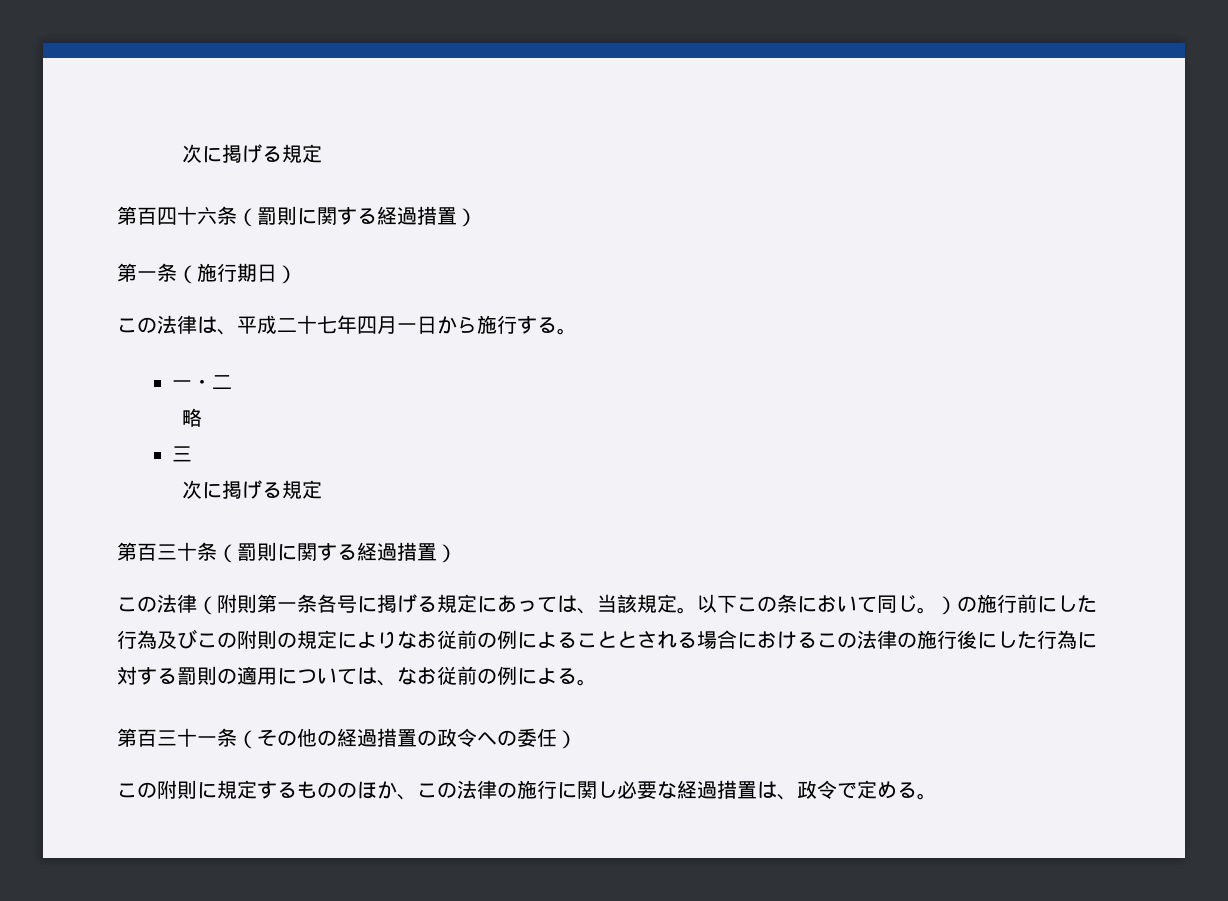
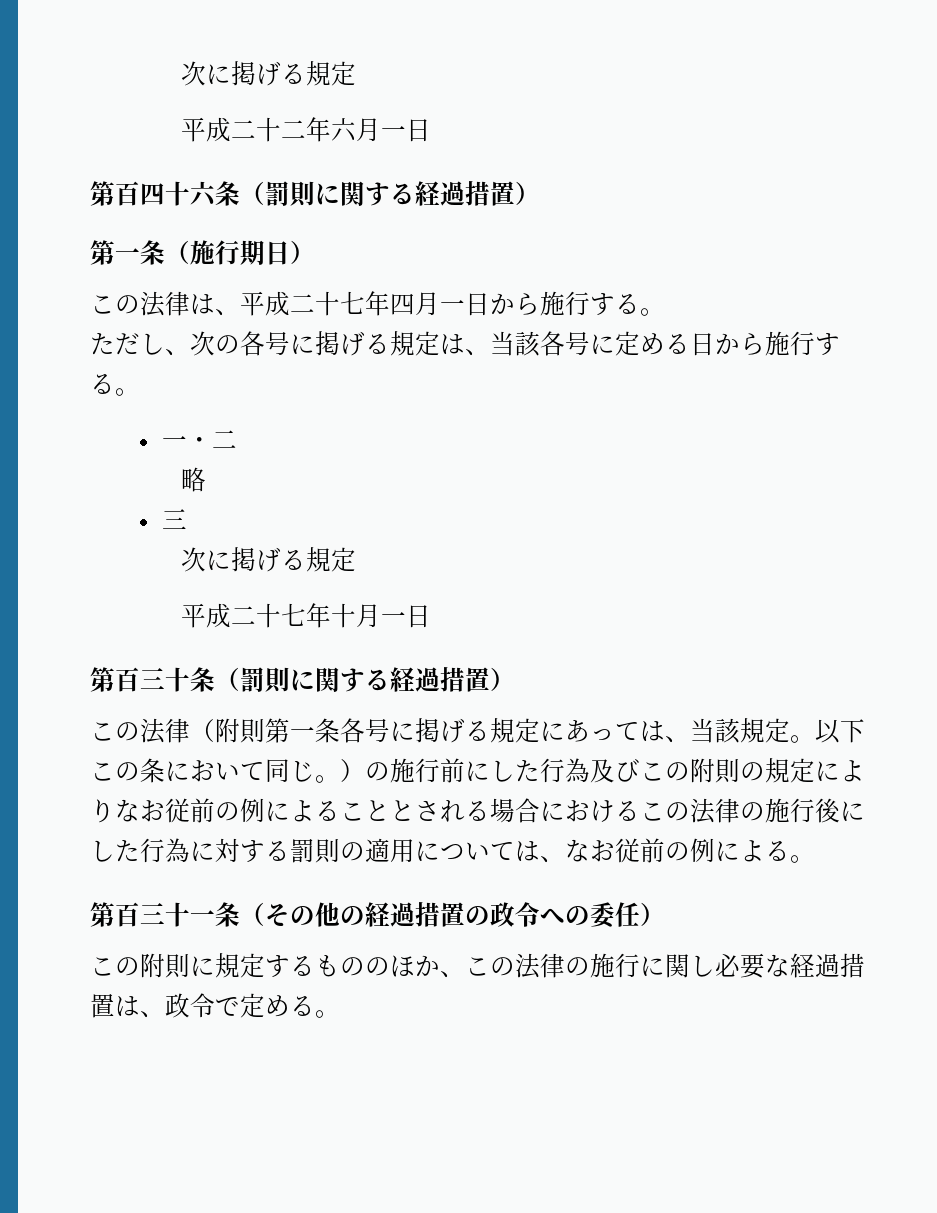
[182,144,323,163] 次に掲げる規定 -> [180,61,356,86] [180,117,431,142] 次に掲げる規定 // 平成二十二年六月一日
(577, 331) none -> [90,331,840,357] [90,374,140,396] // ただし、次の各号に掲げる規定は、当該各号に定める日から施行する。
(323, 489) none -> [180,603,431,628] // 平成二十七年十月一日

